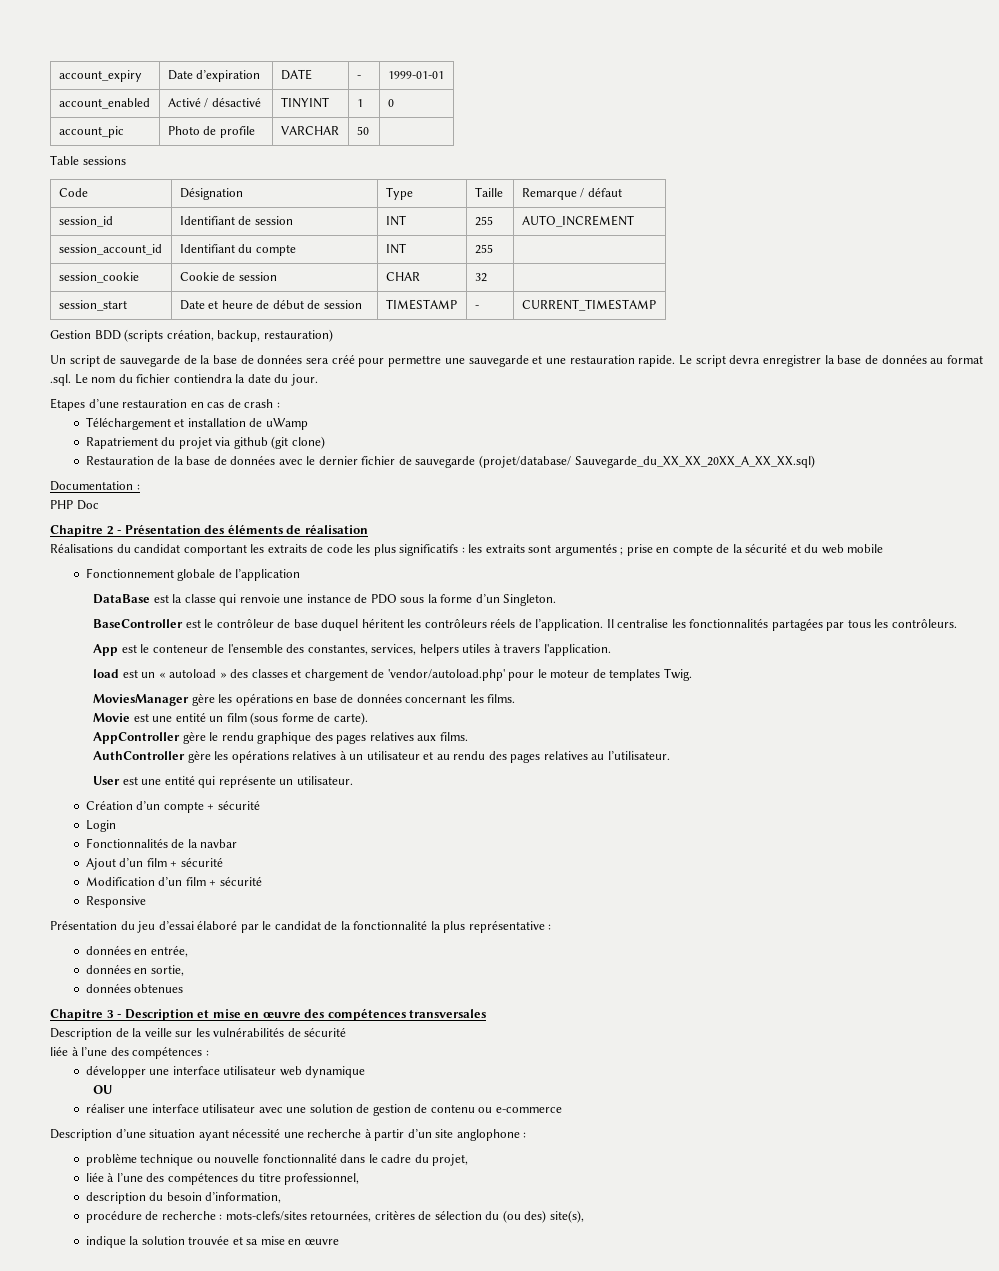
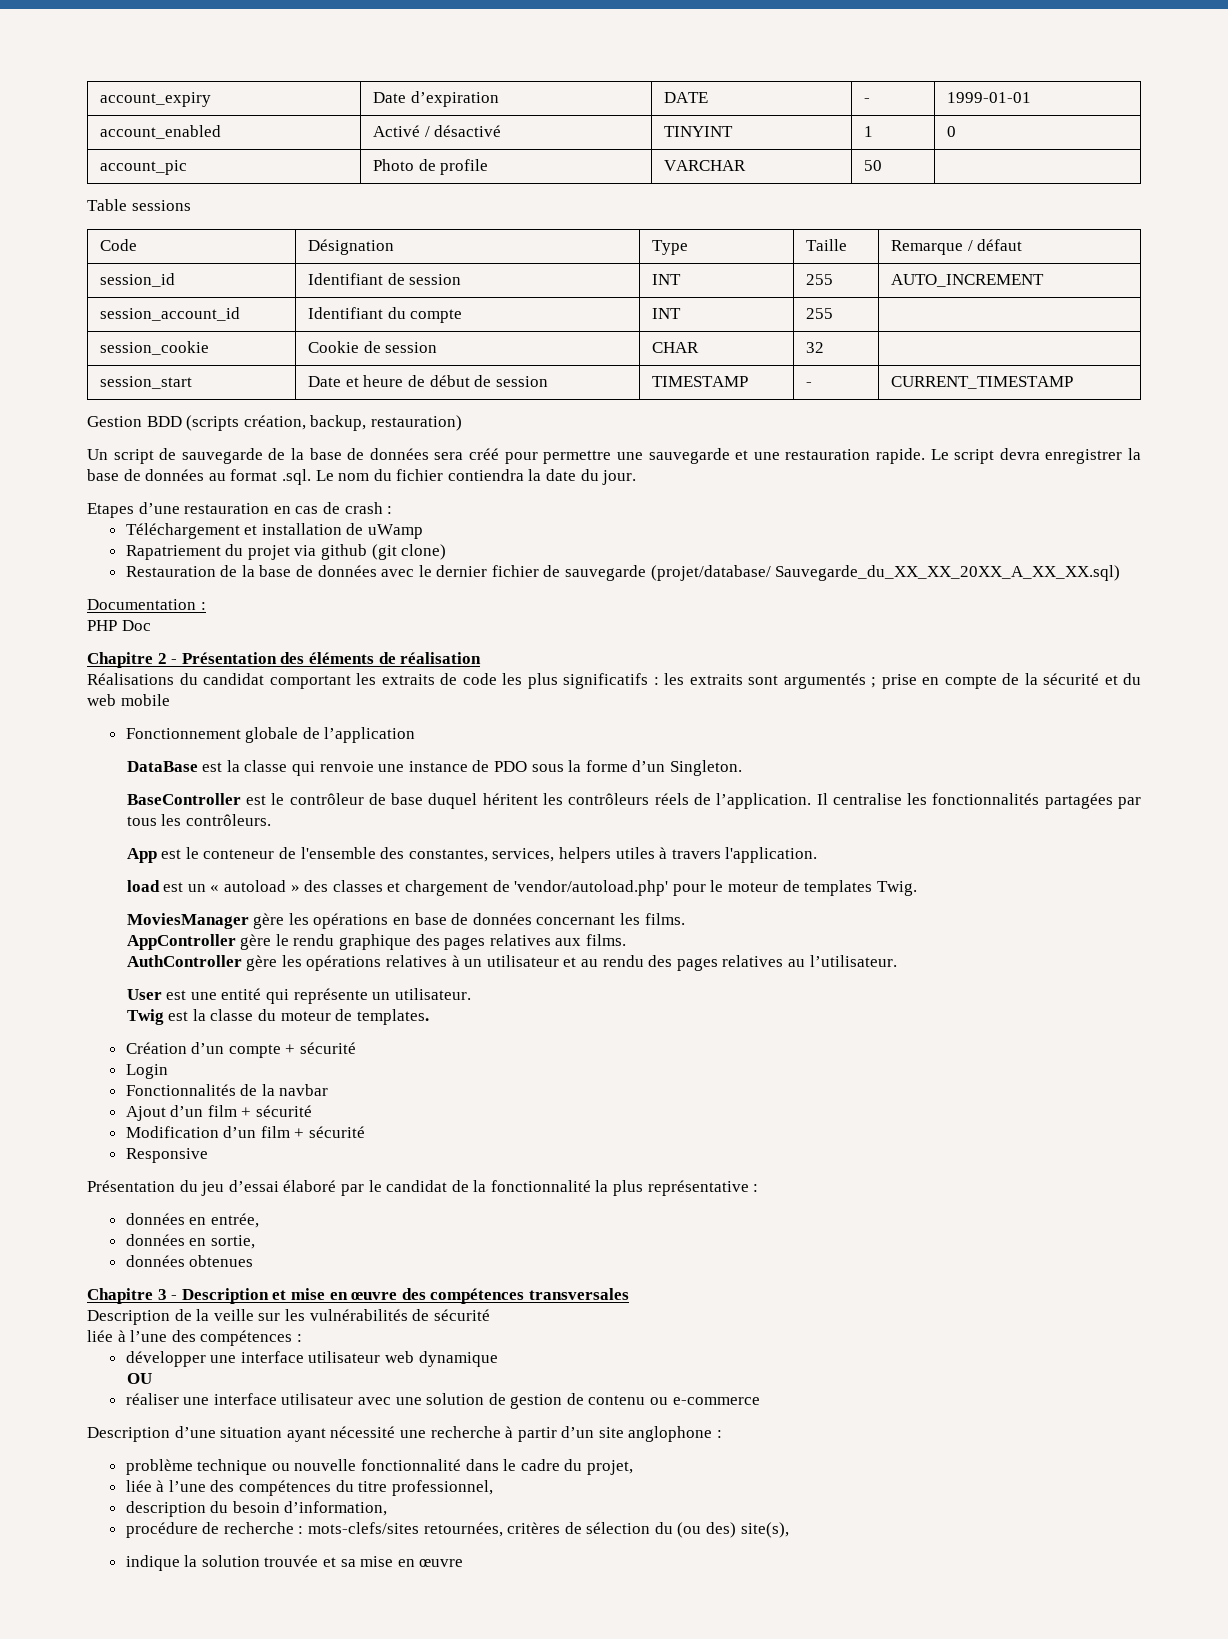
[93,712,368,725] // Movie est une entité un film (sous forme de carte). -> (685, 919) none
(353, 780) none -> [126,1009,429,1025] // Twig est la classe du moteur de templates.

